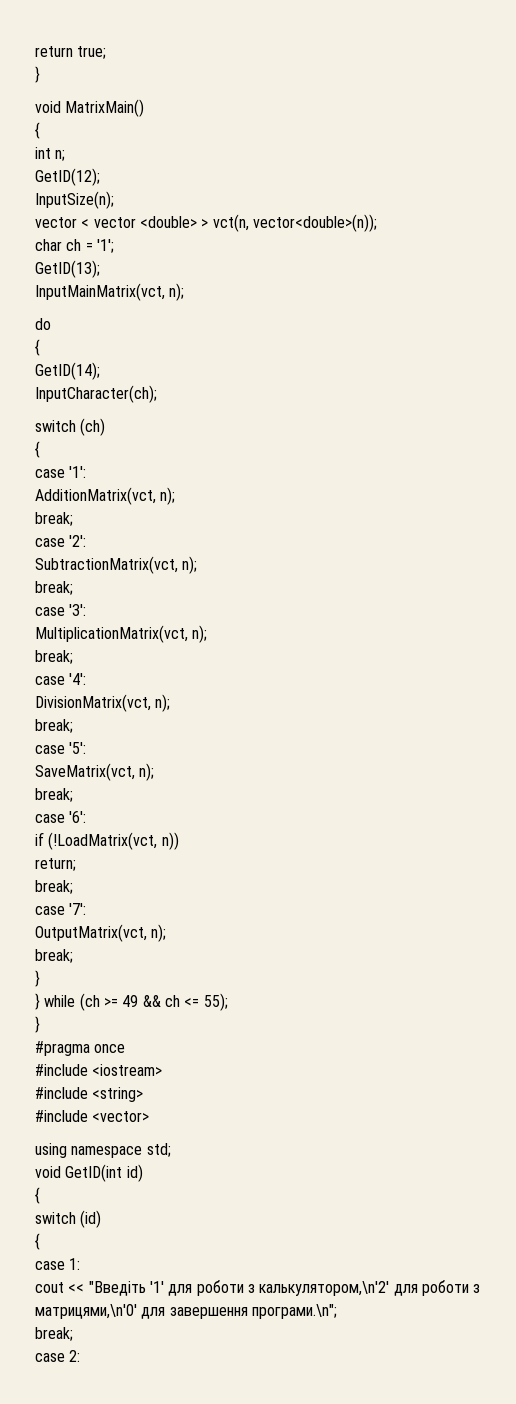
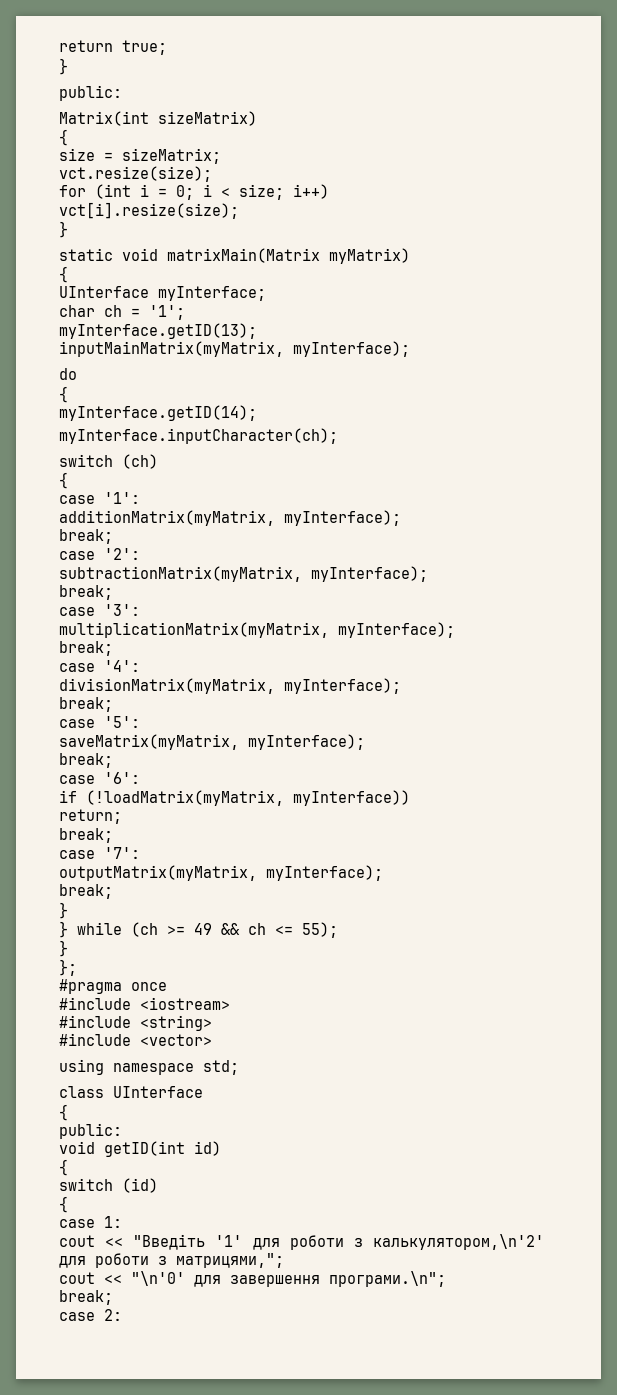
[35,99,145,117] [35,122,40,139] [35,147,66,161] [35,168,100,186] [35,191,114,209] [35,214,377,232] void MatrixMain() // { // int n; // GetID(12); // InputSize(n); // vector < vector <double> > vct(n, vector<double>(n)); -> [59,85,122,101] [59,111,257,126] [59,129,68,146] [59,148,221,164] [59,166,212,182] [59,184,329,200] [59,202,239,219] [59,221,68,238] [59,248,410,264] [59,266,68,283] [59,286,266,301] public: // Matrix(int sizeMatrix) // { // size = sizeMatrix; // vct.resize(size); // for (int i = 0; i < size; i++) // vct[i].resize(size); // } // static void matrixMain(Matrix myMatrix) // { // UInterface myInterface;
[35,260,100,278] [35,283,185,301] GetID(13); // InputMainMatrix(vct, n); -> [59,323,257,339] [59,341,410,357] myInterface.getID(13); // inputMainMatrix(myMatrix, myInterface);
[35,362,100,380] [35,385,157,403] GetID(14); // InputCharacter(ch); -> [59,405,257,421] [59,428,338,444] myInterface.getID(14); // myInterface.inputCharacter(ch);
[35,487,176,505] AdditionMatrix(vct, n); -> [59,510,401,526] additionMatrix(myMatrix, myInterface);
[35,556,198,574] SubtractionMatrix(vct, n); -> [59,566,428,582] subtractionMatrix(myMatrix, myInterface);
[35,625,208,643] MultiplicationMatrix(vct, n); -> [59,622,455,638] multiplicationMatrix(myMatrix, myInterface);
[35,694,171,712] DivisionMatrix(vct, n); -> [59,678,401,694] divisionMatrix(myMatrix, myInterface);
[35,763,155,781] SaveMatrix(vct, n); -> [59,734,365,750] saveMatrix(myMatrix, myInterface);
[48,832,179,850] (!LoadMatrix(vct, n)) -> [86,790,410,806] (!loadMatrix(myMatrix, myInterface))
[35,924,167,942] OutputMatrix(vct, n); -> [59,865,383,881] outputMatrix(myMatrix, myInterface);
(40, 1024) none -> [59,959,77,976] // };
[35,1164,123,1182] // void GetID(int -> [59,1086,203,1098] [59,1104,68,1121] [59,1123,122,1139] [59,1141,185,1157] // class UInterface // { // public: // void getID(int
[35,1304,137,1319] матрицями,\n'0' -> [176,1253,284,1268] [59,1271,185,1286] матрицями,"; // cout << "\n'0'

